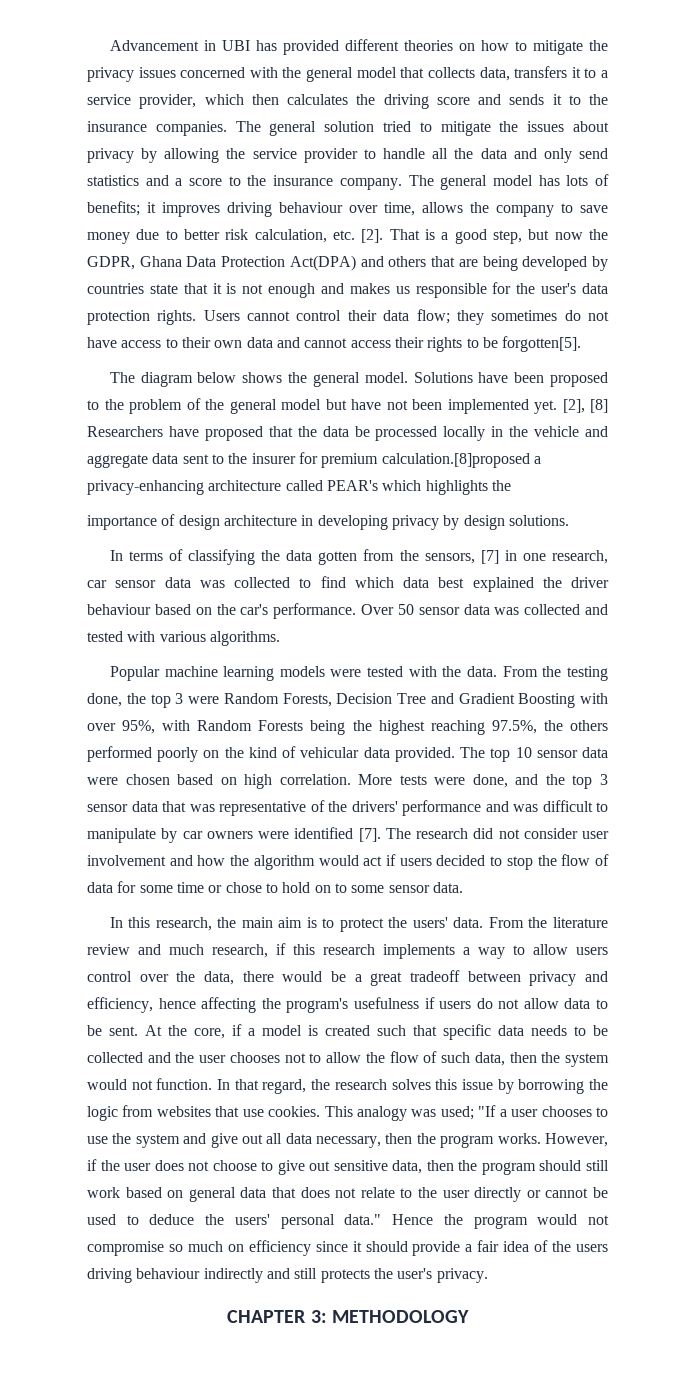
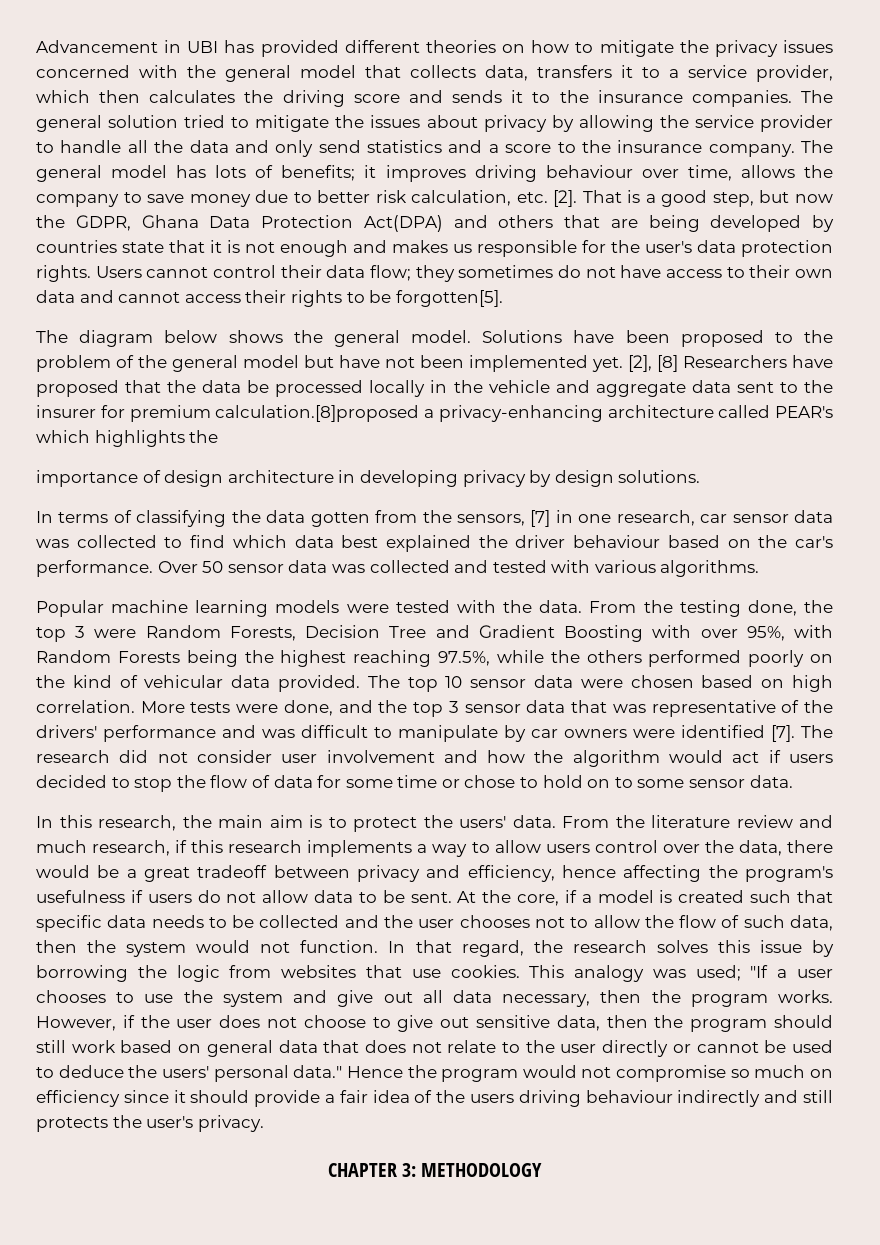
(537, 727) none -> [496,650,544,663] while

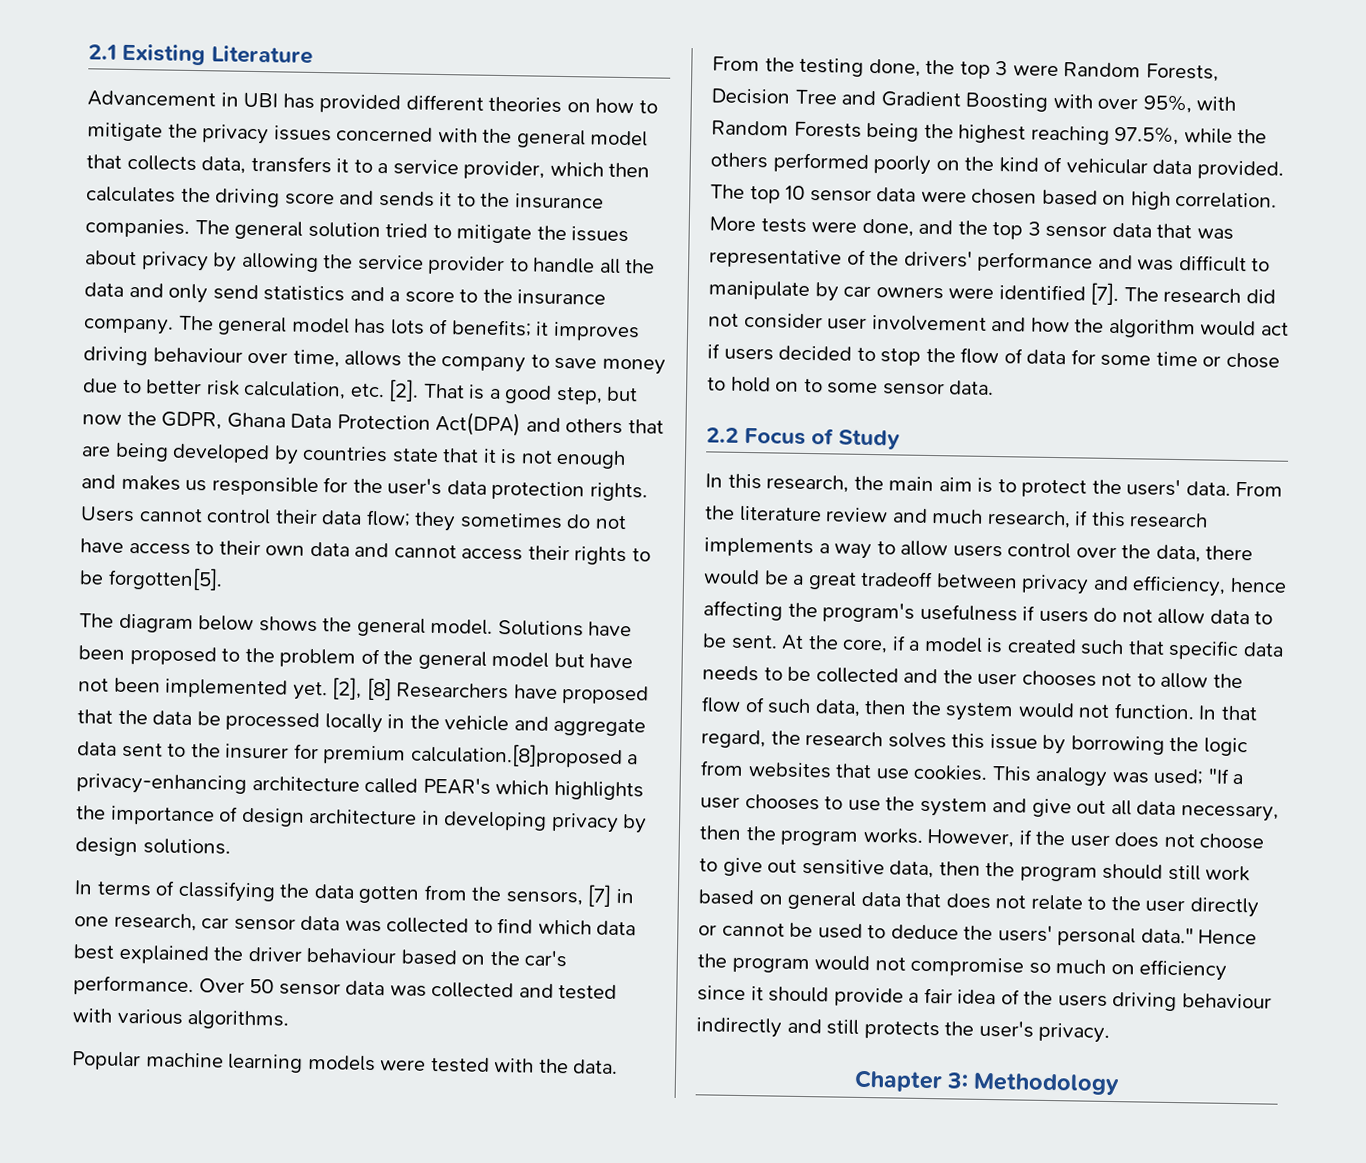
(36, 46) none -> [88,43,314,66] 2.1 Existing Literature //
(219, 436) // -> (106, 812) none
(793, 781) none -> [706,427,901,450] // 2.2 Focus of Study
[327,1163,543,1177] CHAPTER 3: METHODOLOGY -> [853,1069,1121,1096] Chapter 3: Methodology

